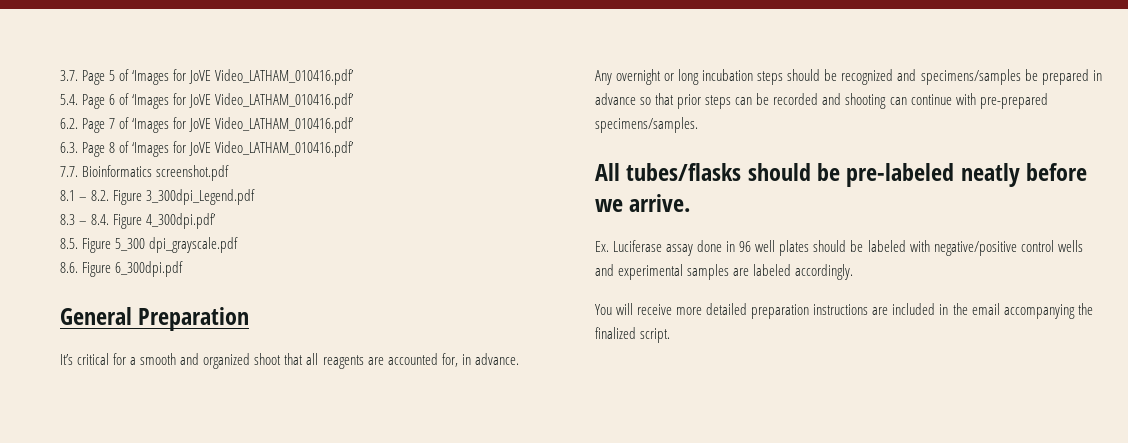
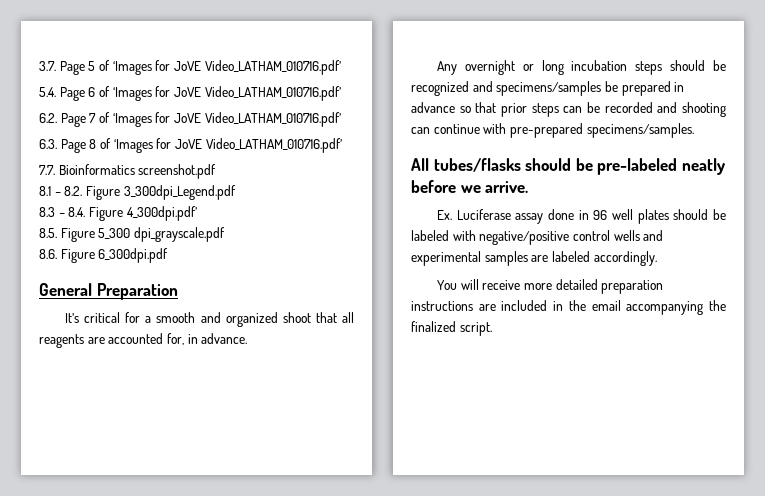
[215,69,354,85] Video_LATHAM_010416.pdf’ -> [204,60,341,75] Video_LATHAM_010716.pdf’
[215,93,354,109] Video_LATHAM_010416.pdf’ -> [204,86,341,101] Video_LATHAM_010716.pdf’
[215,117,354,133] Video_LATHAM_010416.pdf’ -> [204,112,341,127] Video_LATHAM_010716.pdf’
[215,141,354,157] Video_LATHAM_010416.pdf’ -> [205,138,342,153] Video_LATHAM_010716.pdf’

